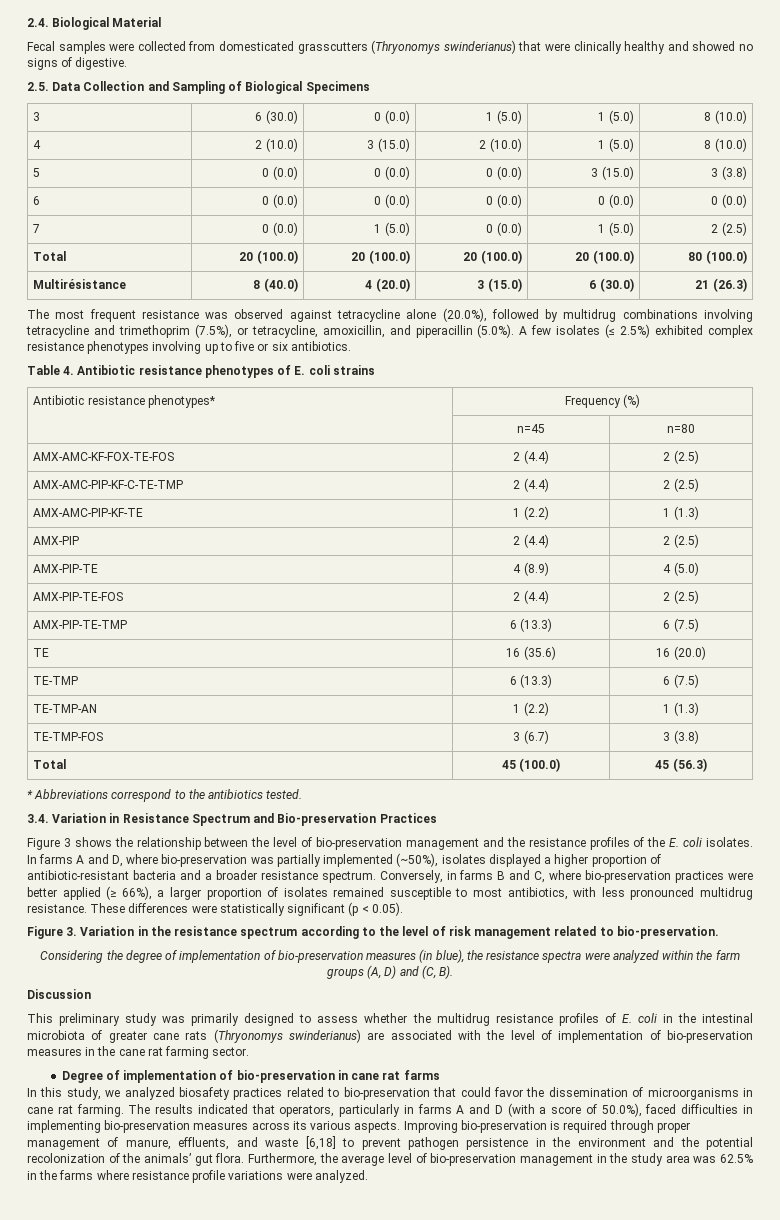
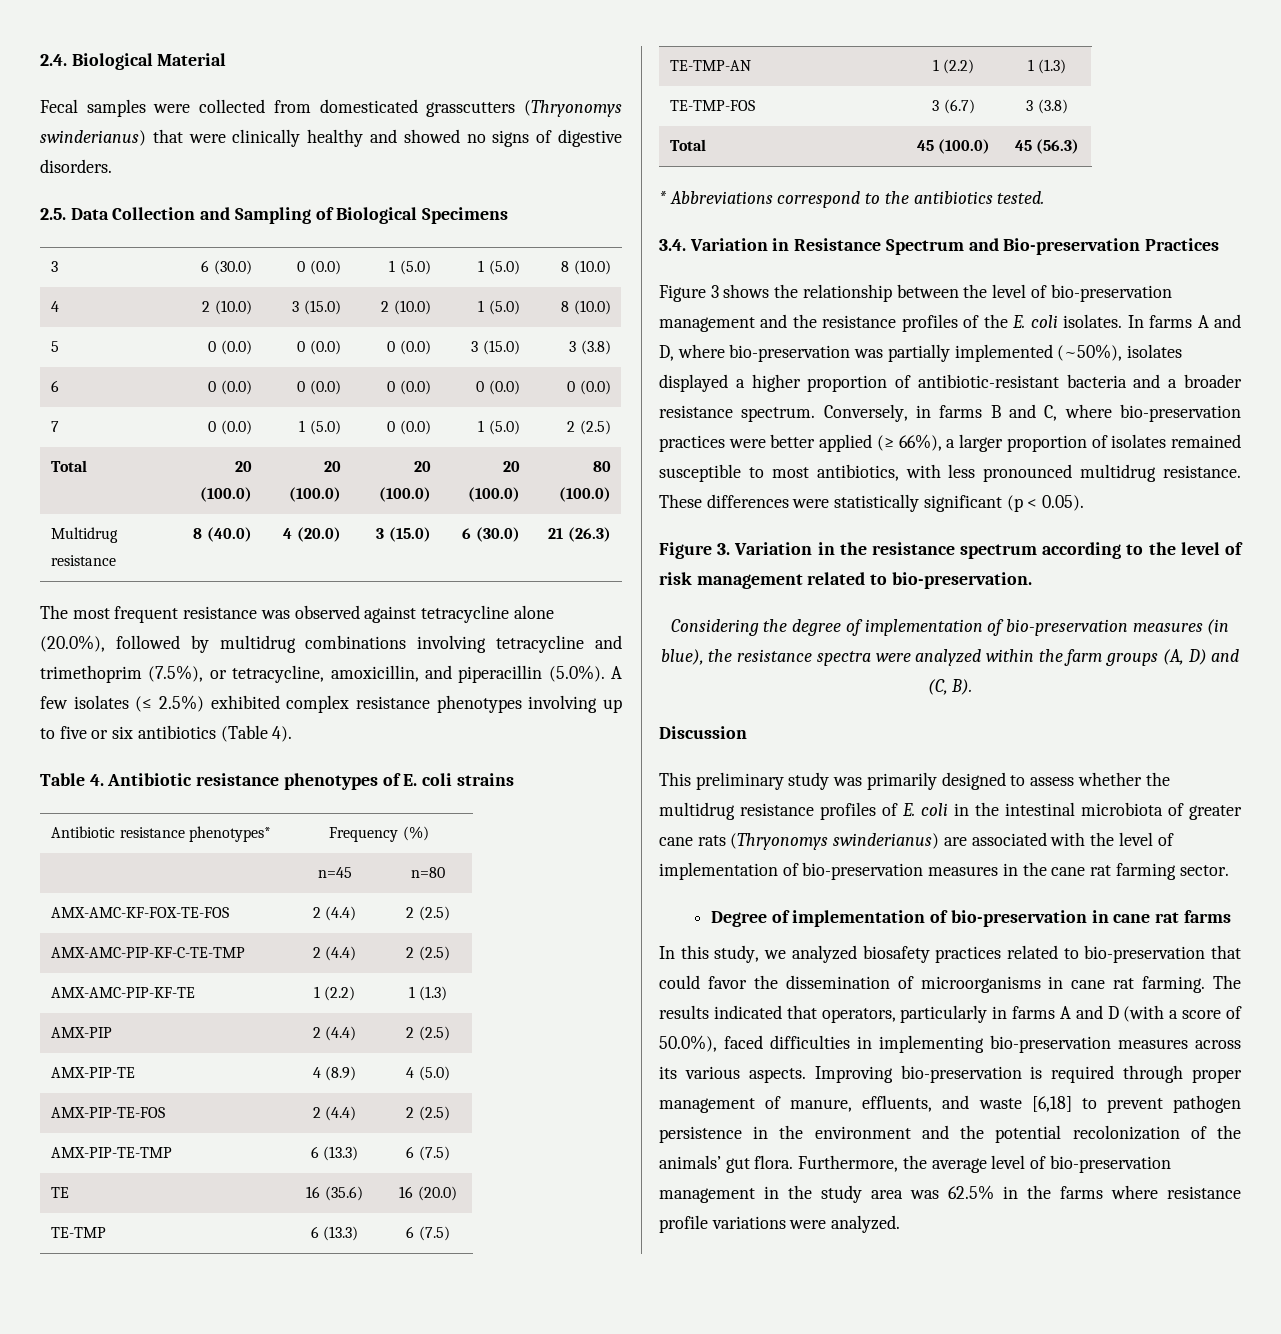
[75,57,128,70] digestive. -> [558,129,623,147] [40,159,112,173] digestive disorders.
[33,279,127,289] Multirésistance -> [51,527,119,543] [51,555,117,566] Multidrug resistance
[290,341,351,351] antibiotics. -> [137,725,293,742] antibiotics (Table 4).

